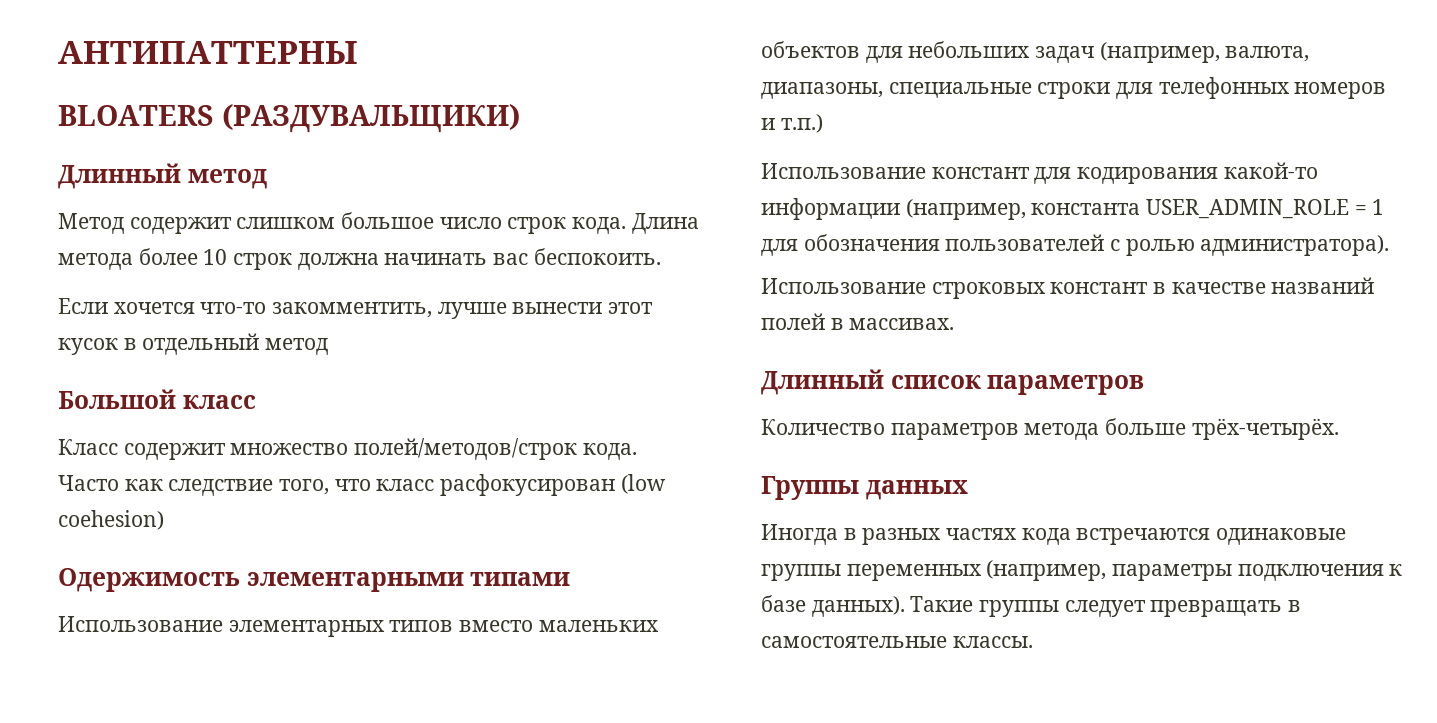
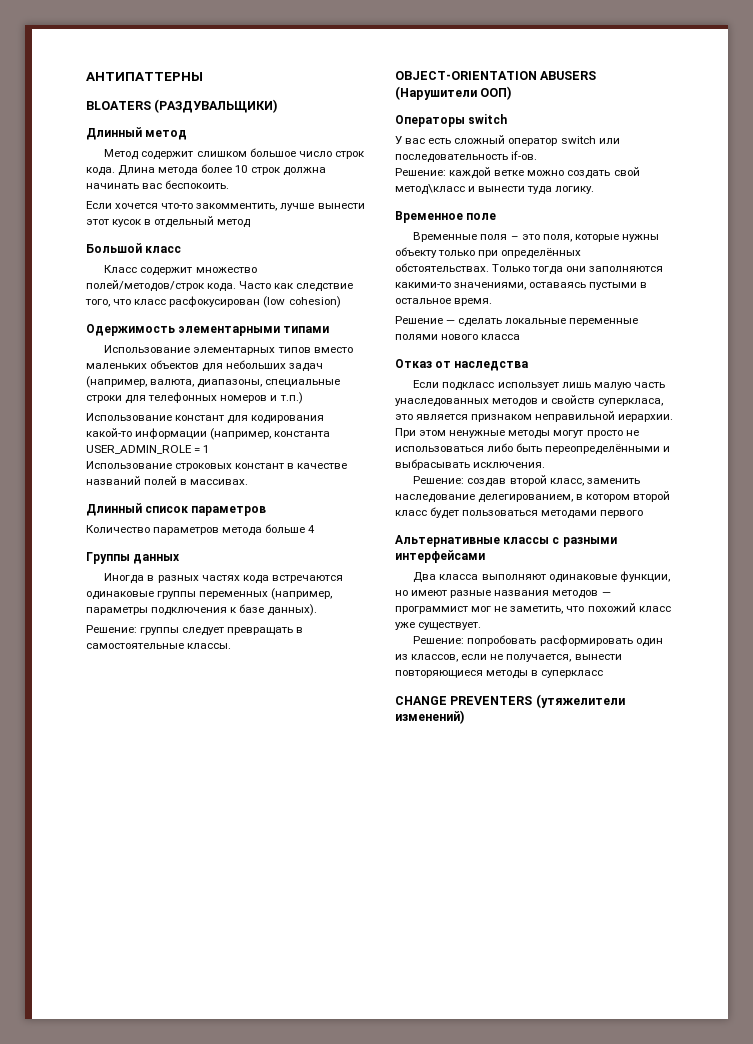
[58,510,164,530] coehesion) -> [288,296,341,308] cohesion)
[761,234,1390,256] для обозначения пользователей с ролью администратора). -> (210, 449) none
[1191,418,1339,440] трёх-четырёх. -> [308,525,316,533] 4
[910,596,974,612] Такие -> [86,625,137,633] // Решение:
(1033, 642) none -> [395,71,597,80] [395,86,512,100] [395,114,508,127] [395,135,620,146] [395,151,538,163] [395,167,640,179] [395,184,595,195] [395,211,497,223] [413,232,659,242] [395,247,582,259] [395,263,664,275] [395,282,648,290] [395,298,493,306] [395,316,639,327] [395,334,521,340] [395,359,529,371] [413,380,665,391] [395,395,664,407] [395,411,674,422] [395,428,639,439] [395,443,671,455] [395,459,546,470] [413,475,640,487] [395,491,671,503] [395,507,644,519] [395,535,617,547] [395,550,485,563] [413,571,670,583] [395,590,611,599] [395,603,671,614] [395,622,482,630] [413,635,663,647] [395,654,622,662] [395,670,604,679] [395,694,625,708] [395,710,464,724] // OBJECT-ORIENTATION ABUSERS (Нарушители ООП) // Операторы switch // У вас есть сложный оператор switch или последовательность if-ов. // Решение: каждой ветке можно создать свой метод\класс и вынести туда логику. // Временное поле // Временные поля – это поля, которые нужны объекту только при определённых обстоятельствах. Только тогда они заполняются какими-то значениями, оставаясь пустыми в остальное время. // Решение — сделать локальные переменные полями нового класса // Отказ от наследства // Если подкласc использует лишь малую часть унаследованных методов и свойств суперкласа, это является признаком неправильной иерархии. При этом ненужные методы могут просто не использоваться либо быть переопределёнными и выбрасывать исключения. // Решение: создав второй класс, заменить наследование делегированием, в котором второй класс будет пользоваться методами первого // Альтернативные классы с разными интерфейсами // Два класса выполняют одинаковые функции, но имеют разные названия методов — программист мог не заметить, что похожий класс уже существует. // Решение: попробовать расформировать один из классов, если не получается, вынести повторяющиеся методы в суперкласс // CHANGE PREVENTERS (утяжелители изменений)

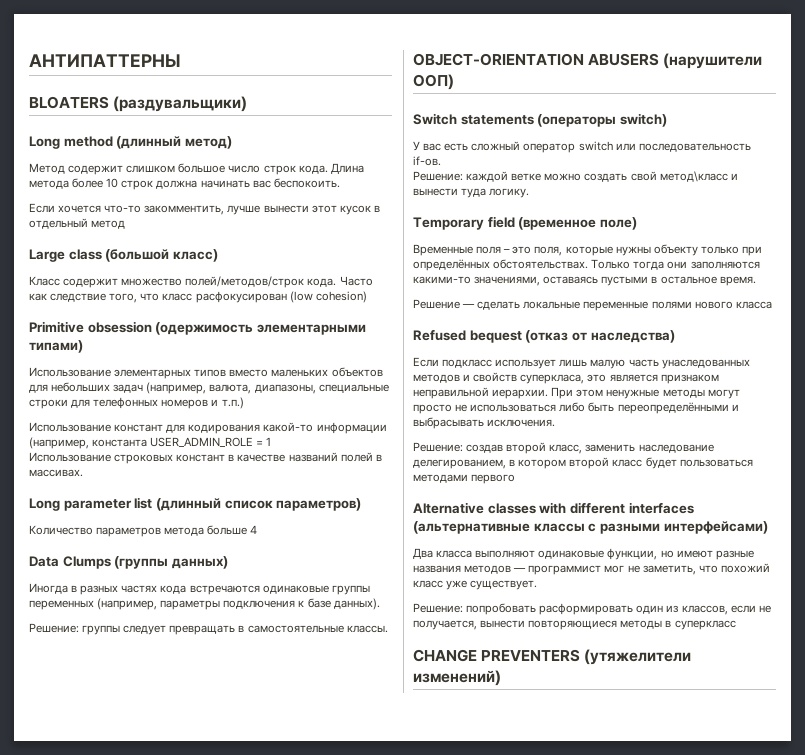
[154,99,278,113] [86,127,188,140] (РАЗДУВАЛЬЩИКИ) // Длинный метод -> [113,96,248,112] [29,136,232,149] (раздувальщики) // Long method (длинный метод)
[86,243,182,253] Большой класс -> [29,249,218,262] Large class (большой класс)
[86,324,330,336] Одержимость элементарными типами -> [29,321,366,335] [29,340,83,353] Primitive obsession (одержимость элементарными типами)
[86,503,267,516] Длинный список параметров -> [29,497,362,511] Long parameter list (длинный список параметров)
[86,552,181,564] Группы данных -> [29,556,228,569] Data Clumps (группы данных)
[395,86,477,100] (Нарушители -> [663,53,763,69] (нарушители
[395,114,508,127] Операторы switch -> [413,113,667,127] Switch statements (операторы switch)
[395,211,497,223] Временное поле -> [413,216,637,230] Temporary field (временное поле)
[395,359,529,371] Отказ от наследства -> [413,330,675,343] Refused bequest (отказ от наследства)
[395,535,500,547] Альтернативные -> [413,502,694,514] [413,521,530,534] Alternative classes with different interfaces (альтернативные
[395,550,485,563] интерфейсами -> [663,521,768,534] интерфейсами)

